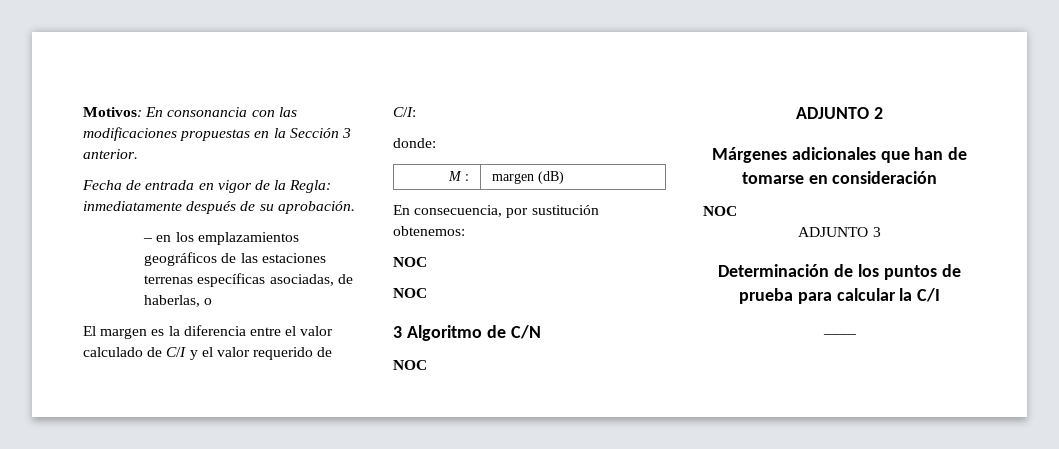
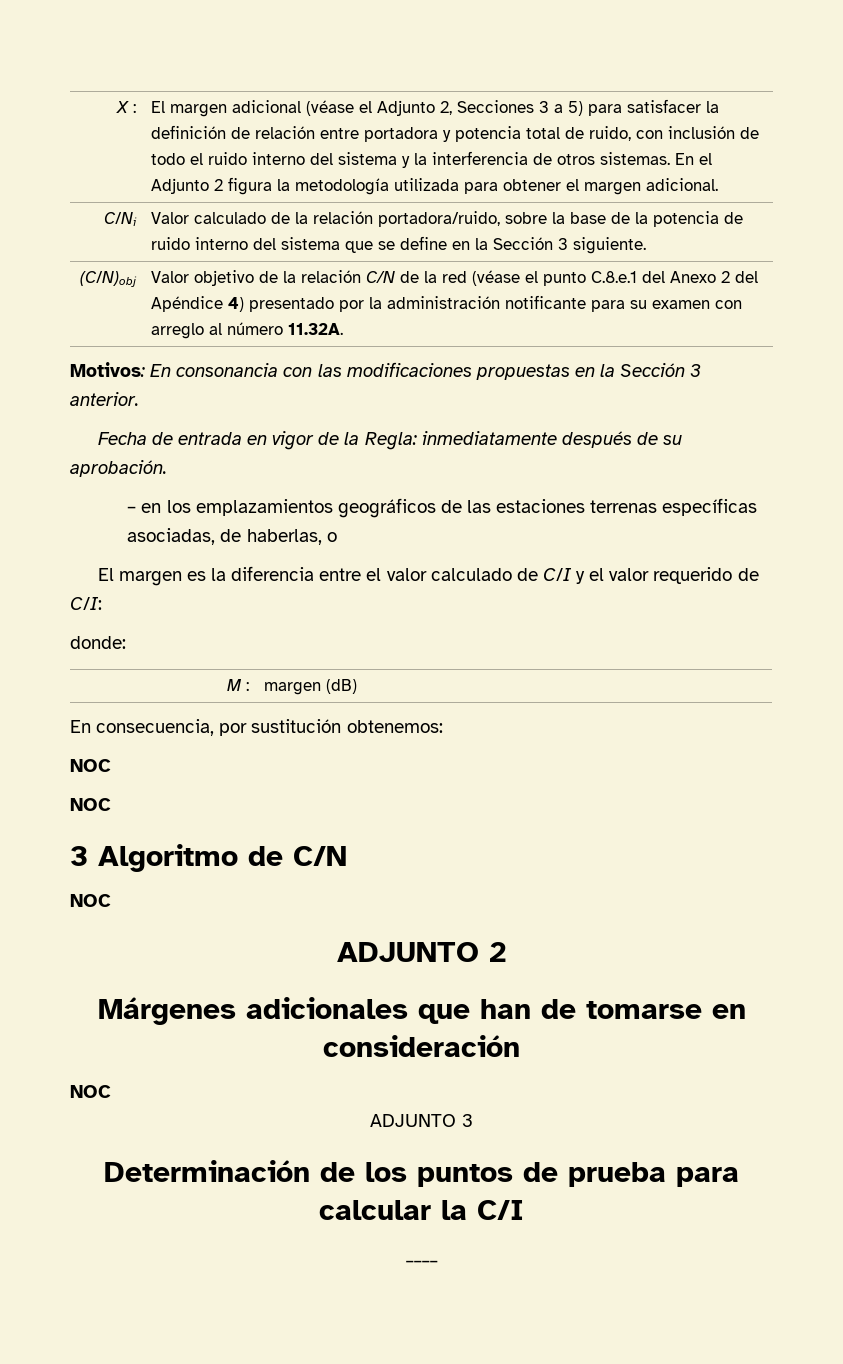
(83, 112) none -> [115,101,136,113] [151,99,720,117] [151,125,760,142] [151,151,713,168] [151,177,719,195] [103,212,137,226] [151,211,744,227] [151,236,647,254] [79,271,137,287] [151,270,759,286] [151,295,743,312] [151,322,344,339] X : | El margen adicional (véase el Adjunto 2, Secciones 3 a 5) para satisfacer la definición de relación entre portadora y potencia total de ruido, con inclusión de todo el ruido interno del sistema y la interferencia de otros sistemas. En el Adjunto 2 figura la metodología utilizada para obtener el margen adicional. // C/Ni | Valor calculado de la relación portadora/ruido, sobre la base de la potencia de ruido interno del sistema que se define en la Sección 3 siguiente. // (C/N)obj | Valor objetivo de la relación C/N de la red (véase el punto C.8.e.1 del Anexo 2 del Apéndice 4) presentado por la administración notificante para su examen con arreglo al número 11.32A. //

